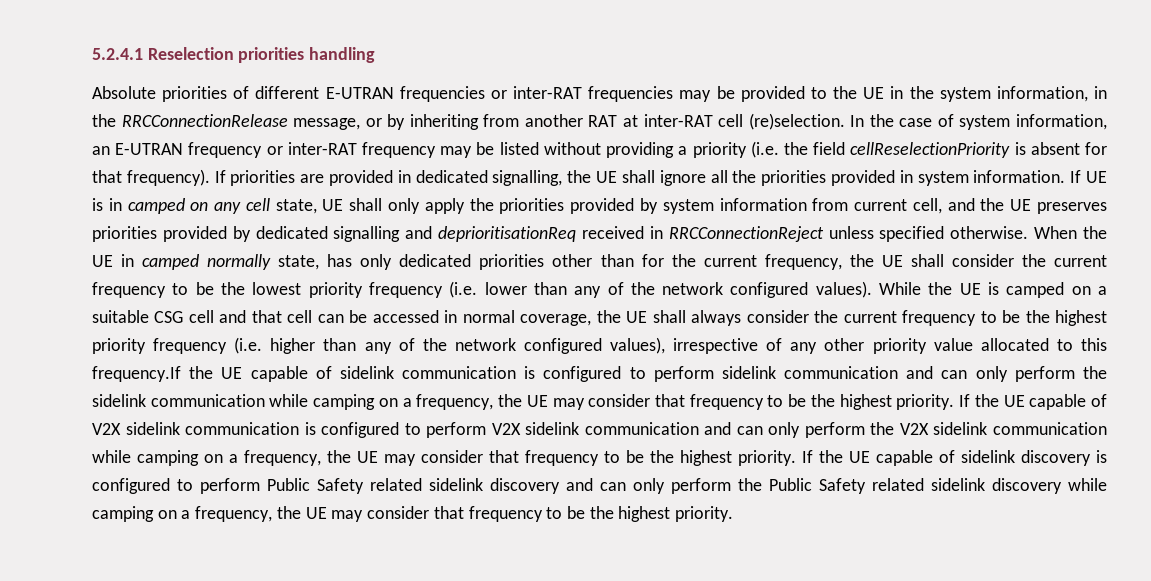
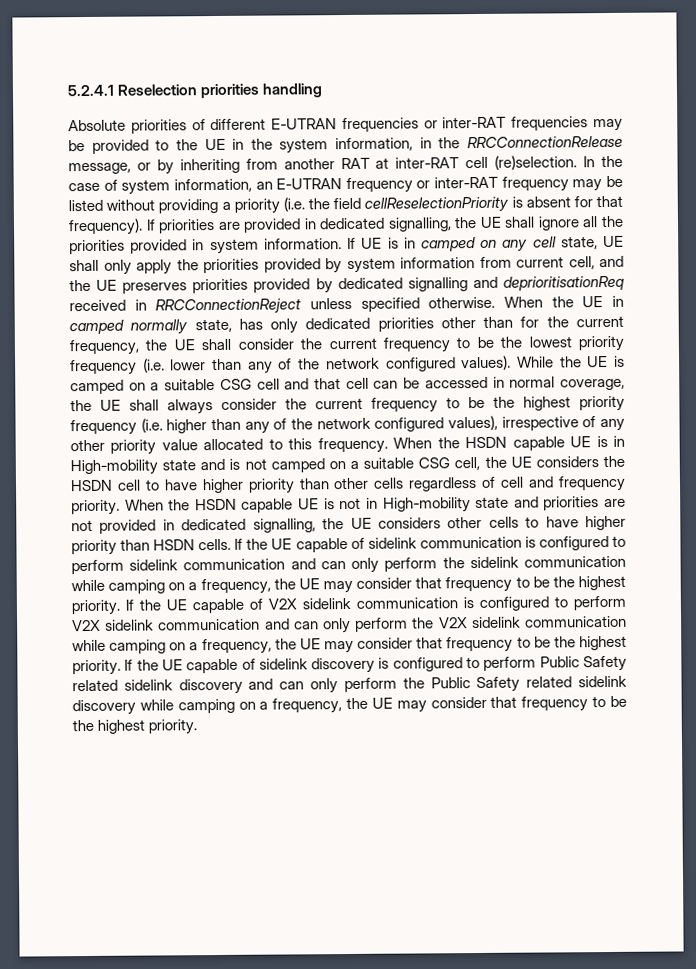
[92,366,181,382] frequency.If -> [317,435,625,454] [70,455,626,476] [70,475,626,494] [71,496,627,516] [71,515,627,534] [71,538,244,556] frequency. When the HSDN capable UE is in High-mobility state and is not camped on a suitable CSG cell, the UE considers the HSDN cell to have higher priority than other cells regardless of cell and frequency priority. When the HSDN capable UE is not in High-mobility state and priorities are not provided in dedicated signalling, the UE considers other cells to have higher priority than HSDN cells. If

